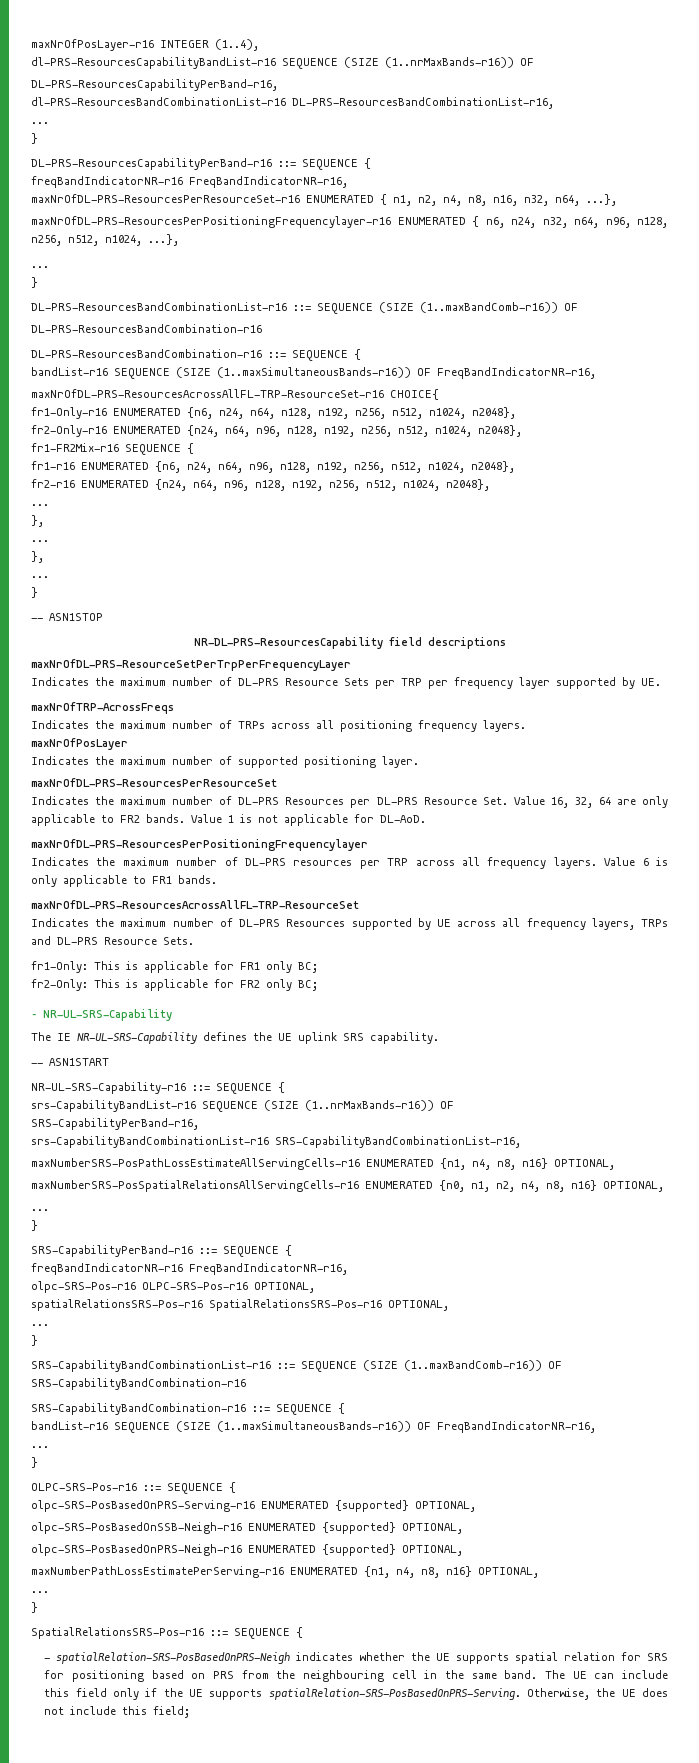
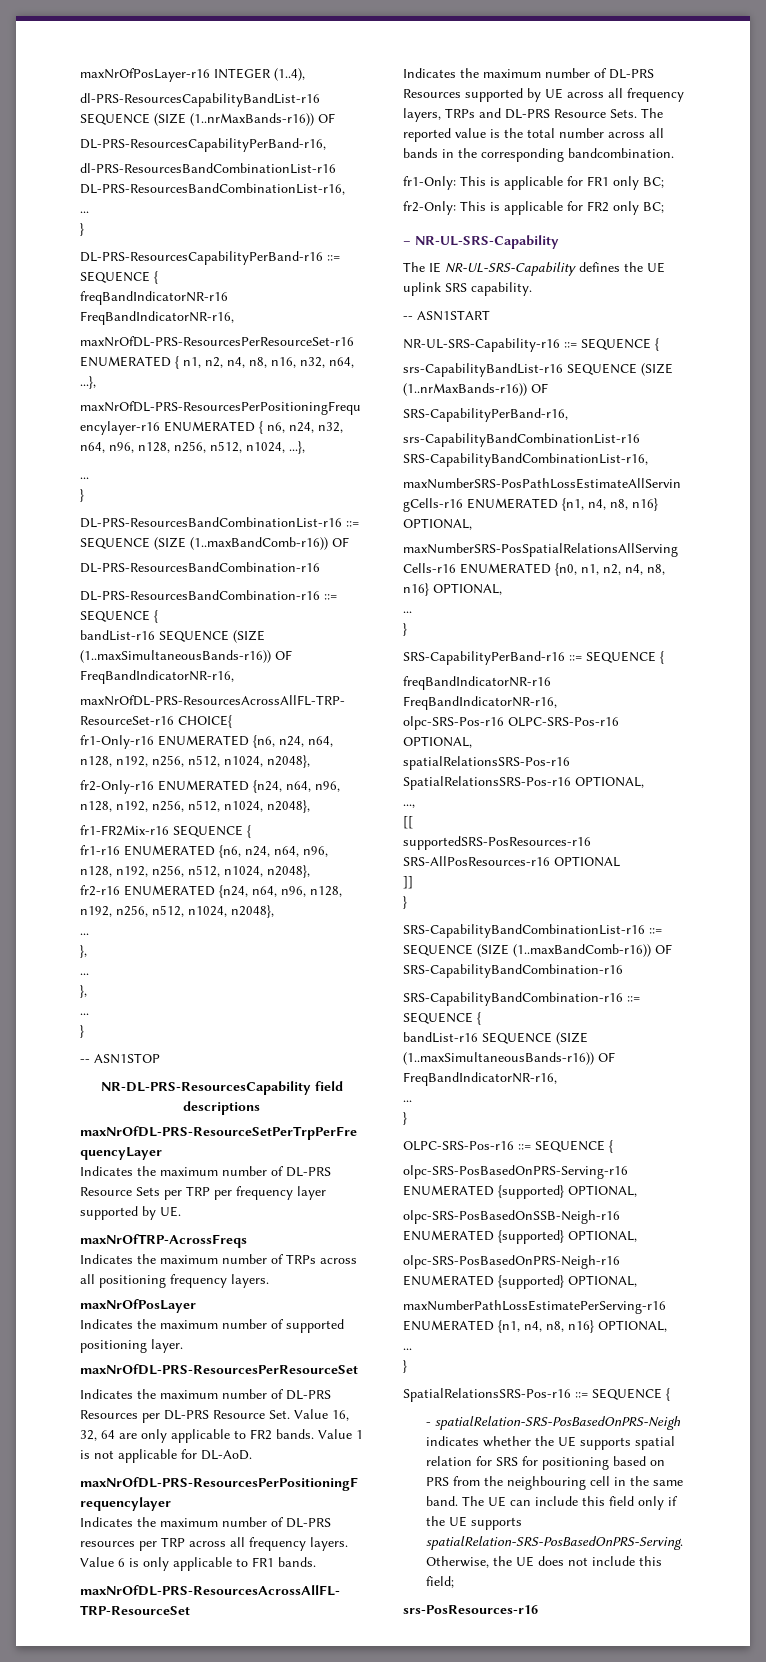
(194, 941) none -> [641,108,663,118] [403,128,664,142] [403,148,674,162] The reported value is the total number across all bands in the corresponding bandcombination.
[31,1324,49,1326] ... -> [403,804,415,808] [403,816,413,829] [403,836,591,850] [403,856,620,867] [403,876,413,889] ..., // [[ // supportedSRS-PosResources-r16 SRS-AllPosResources-r16 OPTIONAL // ]]
(191, 1712) none -> [403,1605,538,1614] // srs-PosResources-r16

